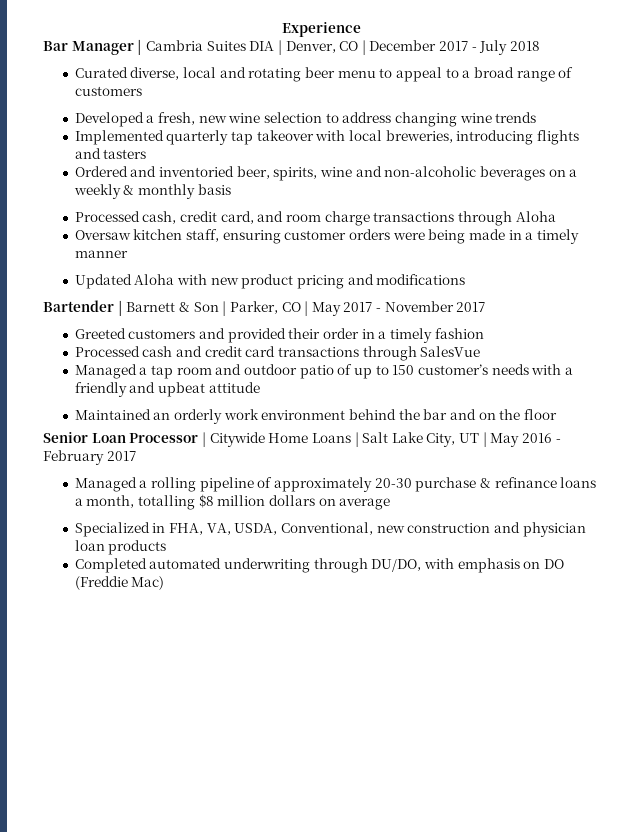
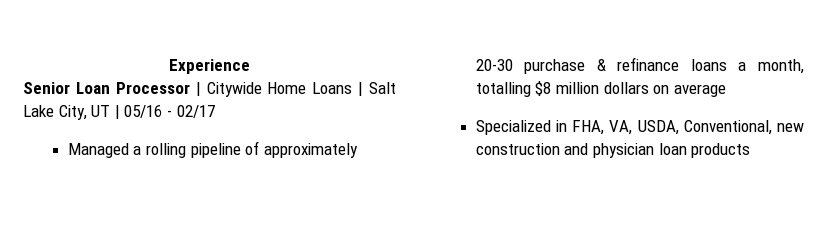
[43,39,541,55] [74,67,574,82] [74,86,142,96] [74,112,537,127] [74,130,579,145] [74,148,147,159] [74,166,578,181] [73,184,231,199] [74,211,556,226] [74,229,579,244] [74,250,128,258] [74,274,466,289] [43,300,486,316] [74,328,484,343] [74,346,481,361] [74,364,573,379] [74,382,260,397] [74,409,557,424] // Bar Manager | Cambria Suites DIA | Denver, CO | December 2017 - July 2018 // Curated diverse, local and rotating beer menu to appeal to a broad range of customers // Developed a fresh, new wine selection to address changing wine trends // Implemented quarterly tap takeover with local breweries, introducing flights and tasters // Ordered and inventoried beer, spirits, wine and non-alcoholic beverages on a weekly & monthly basis // Processed cash, credit card, and room charge transactions through Aloha // Oversaw kitchen staff, ensuring customer orders were being made in a timely manner // Updated Aloha with new product pricing and modifications // Bartender | Barnett & Son | Parker, CO | May 2017 - November 2017 // Greeted customers and provided their order in a timely fashion // Processed cash and credit card transactions through SalesVue // Managed a tap room and outdoor patio of up to 150 customer’s needs with a friendly and upbeat attitude // Maintained an orderly work environment behind the bar and on the floor -> (250, 66) none
[490,433,561,447] [43,450,136,465] May 2016 - February 2017 -> [124,105,215,118] 05/16 - 02/17
[74,558,564,573] [74,576,165,590] // Completed automated underwriting through DU/DO, with emphasis on DO (Freddie Mac) -> (751, 150) none

